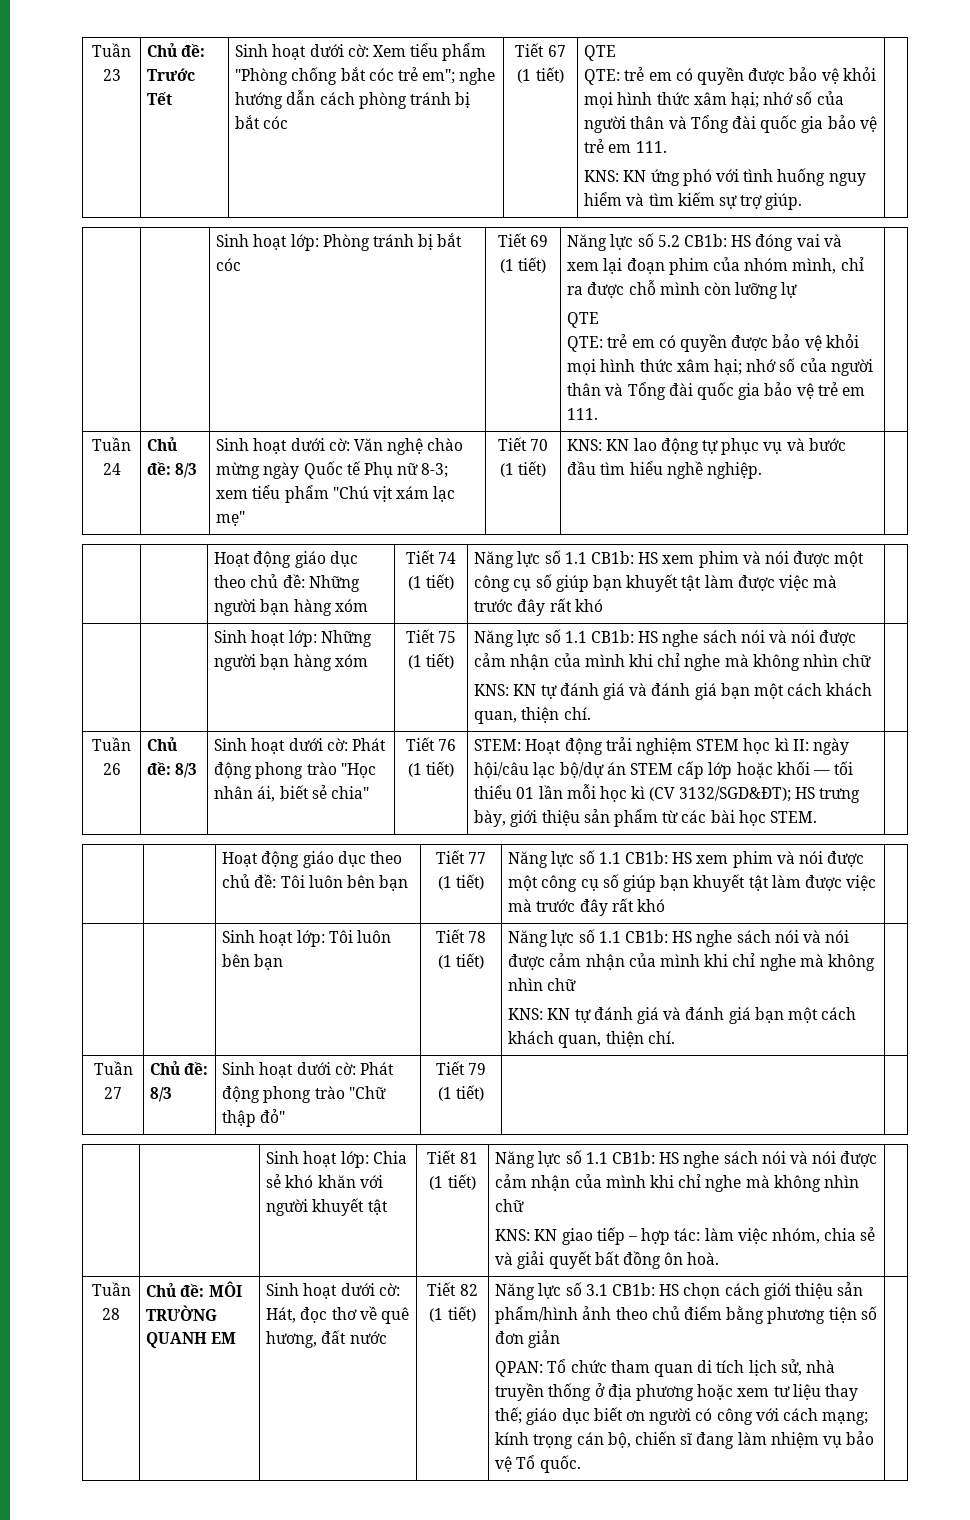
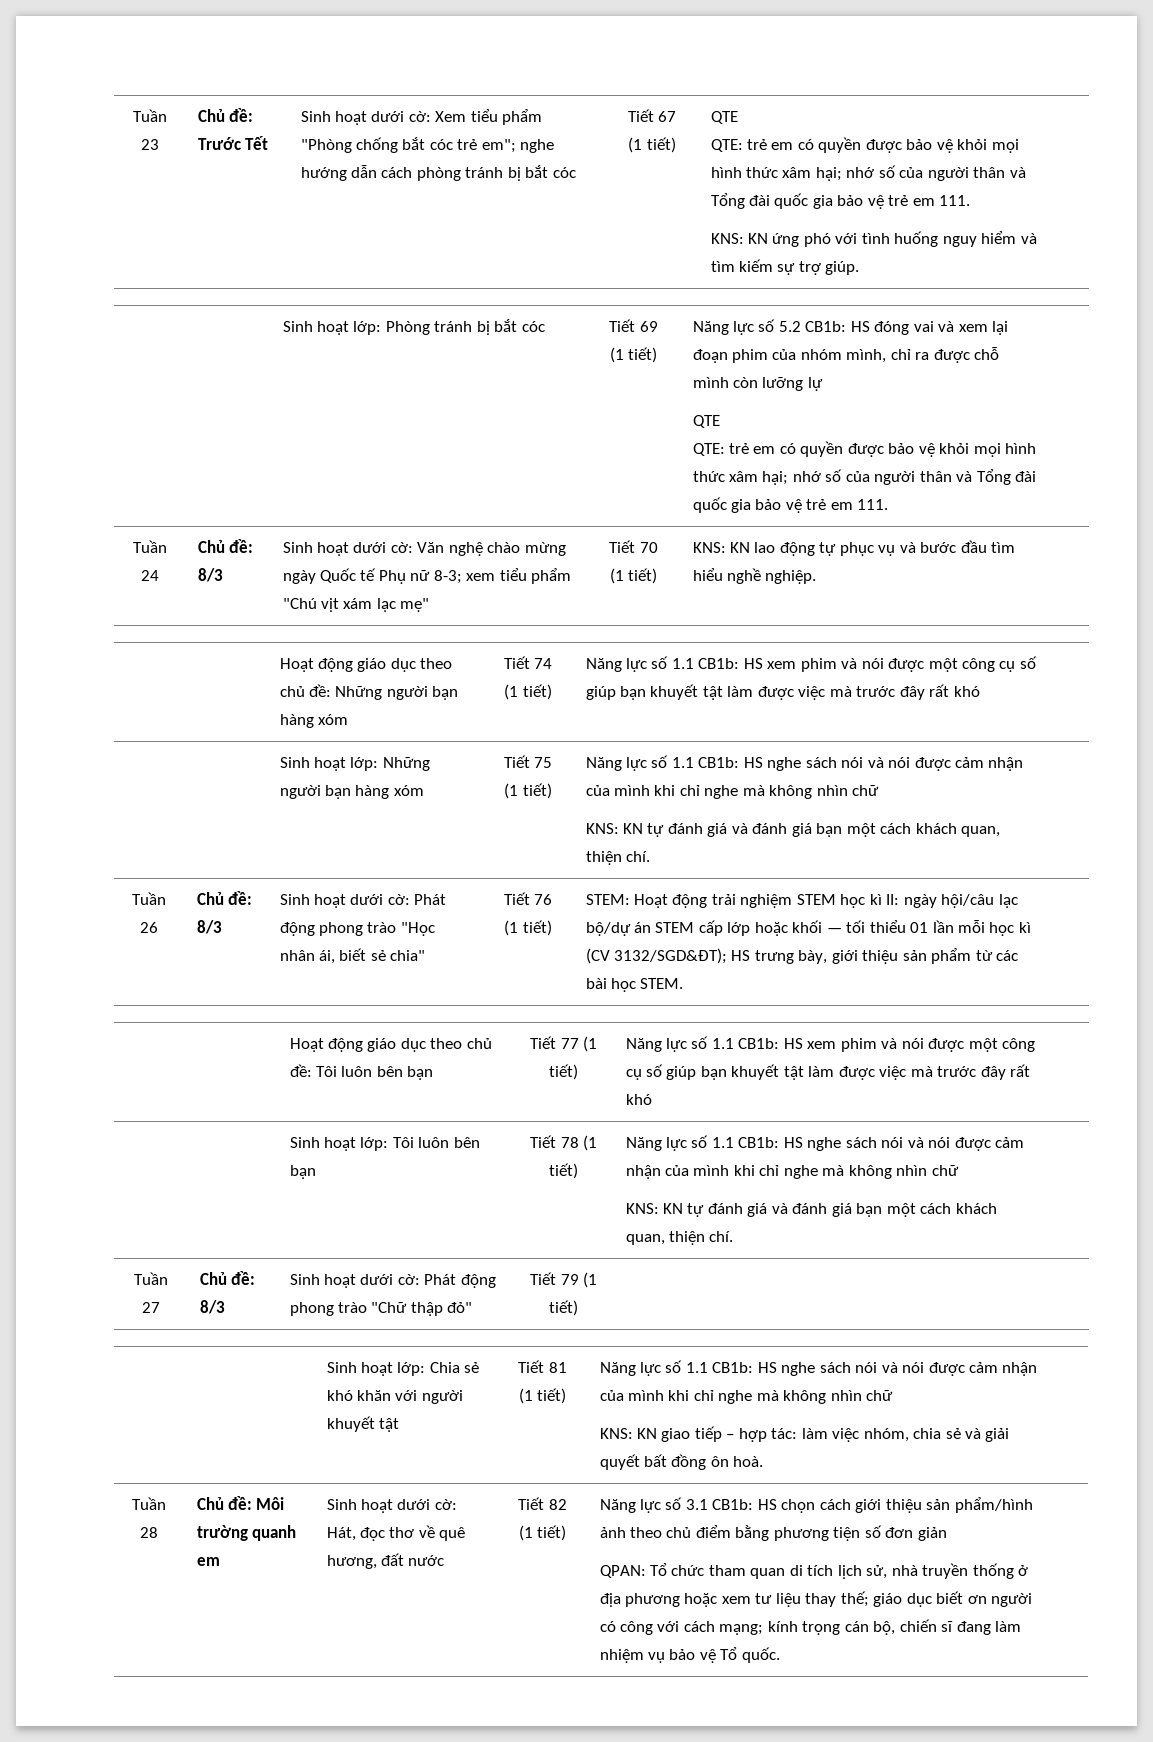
[208,1281,242,1297] [146,1305,218,1321] [146,1332,237,1348] MÔI TRƯỜNG QUANH EM -> [256,1497,285,1510] [196,1525,296,1541] [196,1557,220,1566] Môi trường quanh em

